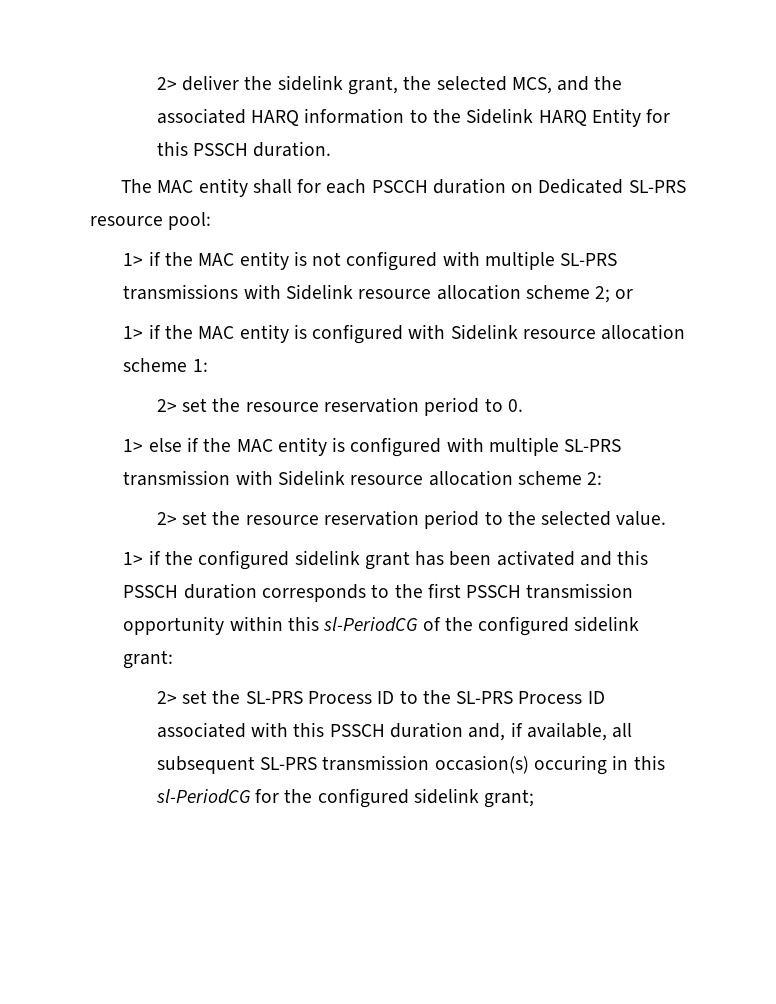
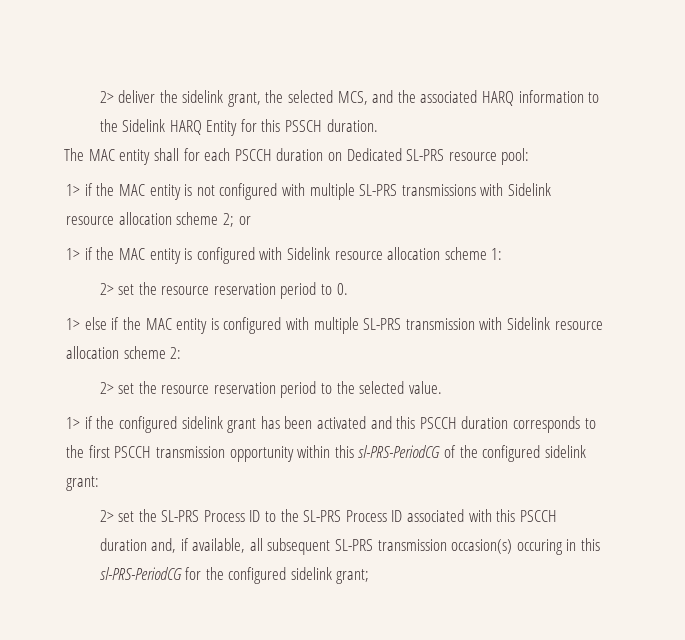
[123,585,179,598] PSSCH -> [419,417,457,429] PSCCH
[466,585,522,598] PSSCH -> [114,446,152,458] PSCCH
[323,617,419,632] sl-PeriodCG -> [358,445,441,458] sl-PRS-PeriodCG
[329,724,385,737] PSSCH -> [519,510,557,522] PSCCH
[155,789,251,804] sl-PeriodCG -> [99,567,182,580] sl-PRS-PeriodCG

